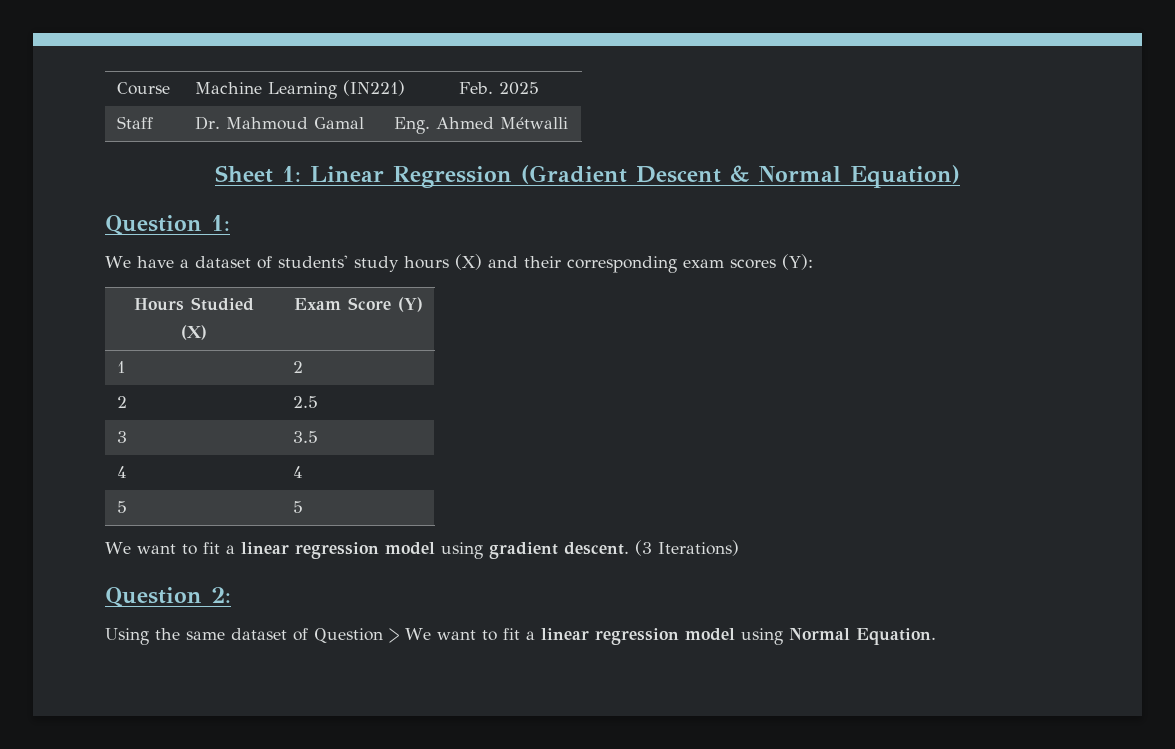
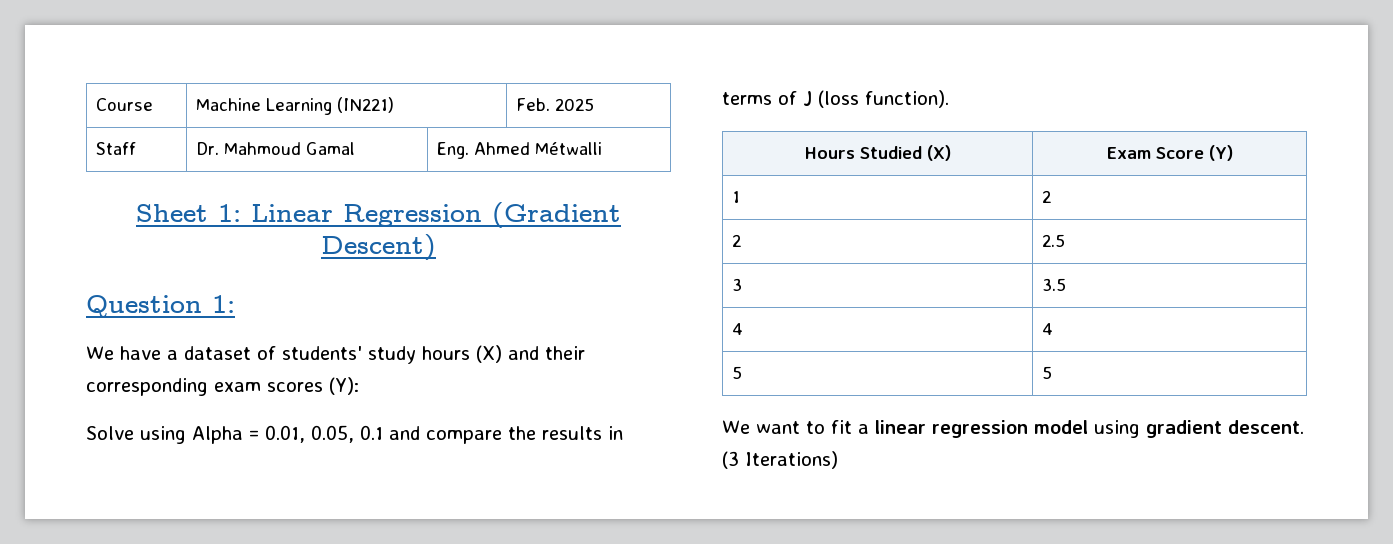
[636,165,960,188] Descent & Normal Equation) -> [321,234,436,261] Descent)
(813, 262) none -> [86,425,623,444] [722,90,949,108] // Solve using Alpha = 0.01, 0.05, 0.1 and compare the results in terms of J (loss function).
[105,587,231,607] [105,628,936,645] // Question 2: // Using the same dataset of Question > We want to fit a linear regression model using Normal Equation. -> (838, 460) none

